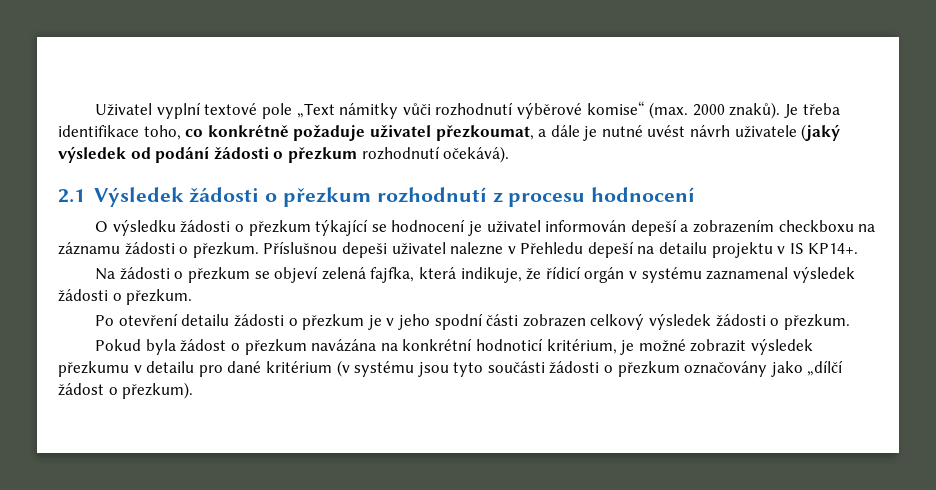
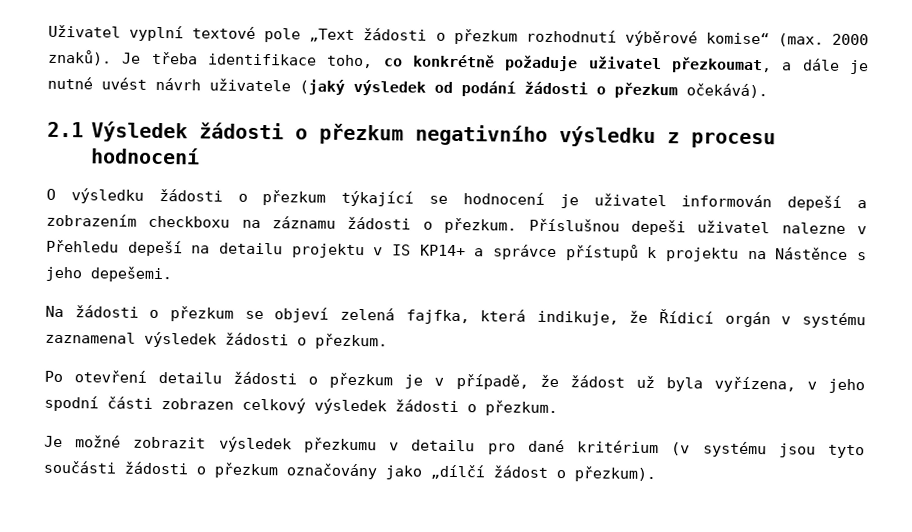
[339,103,431,119] námitky vůči -> [363,28,518,45] žádosti o přezkum
[361,146,440,160] rozhodnutí -> (678, 90) none
[376,187,487,203] rozhodnutí -> [414,124,656,148] negativního výsledku
[808,243,859,254] KP14+. -> [419,244,867,262] [45,266,172,283] KP14+ a správce přístupů k projektu na Nástěnce s jeho depešemi.
[545,266,581,279] řídicí -> [659,309,715,324] Řídicí
(395, 322) none -> [455,374,817,393] případě, že žádost už byla vyřízena, v
[95,338,635,355] Pokud byla žádost o přezkum navázána na konkrétní hodnoticí kritérium, je -> [44,435,63,448] Je

